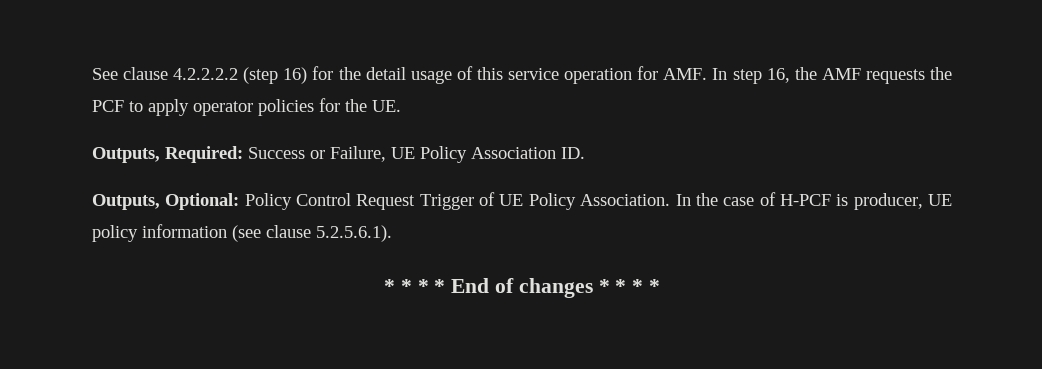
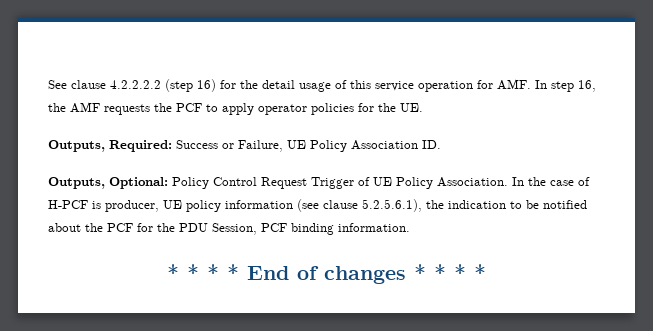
[316,225,392,242] 5.2.5.6.1). -> [362,199,587,212] [48,223,410,235] 5.2.5.6.1), the indication to be notified about the PCF for the PDU Session, PCF binding information.

